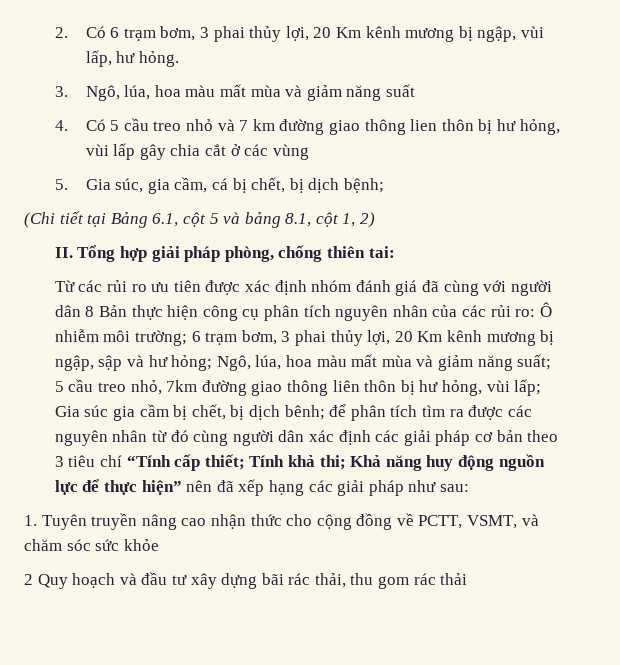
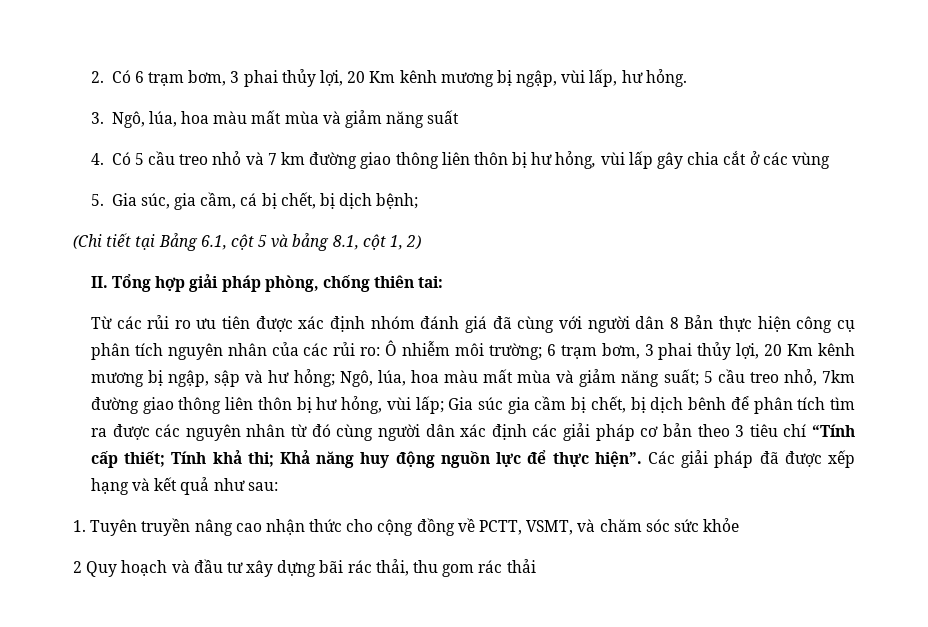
[410,119,438,131] lien -> [441,152,470,165] liên
[284,405,325,420] bênh; -> [688,397,727,410] bênh
[141,479,404,496] hiện” nên đã xếp hạng các giải pháp -> [594,450,855,468] [90,477,210,495] hiện”. Các giải pháp đã được xếp hạng và kết quả

